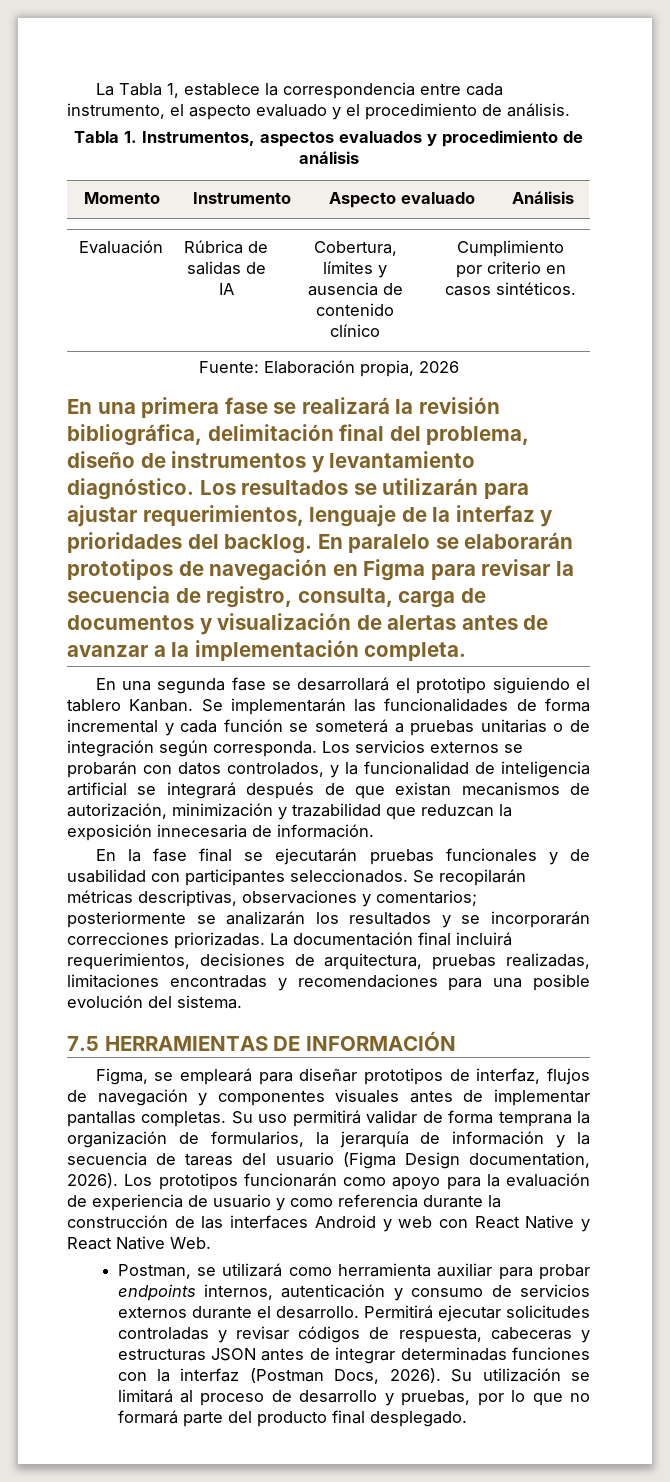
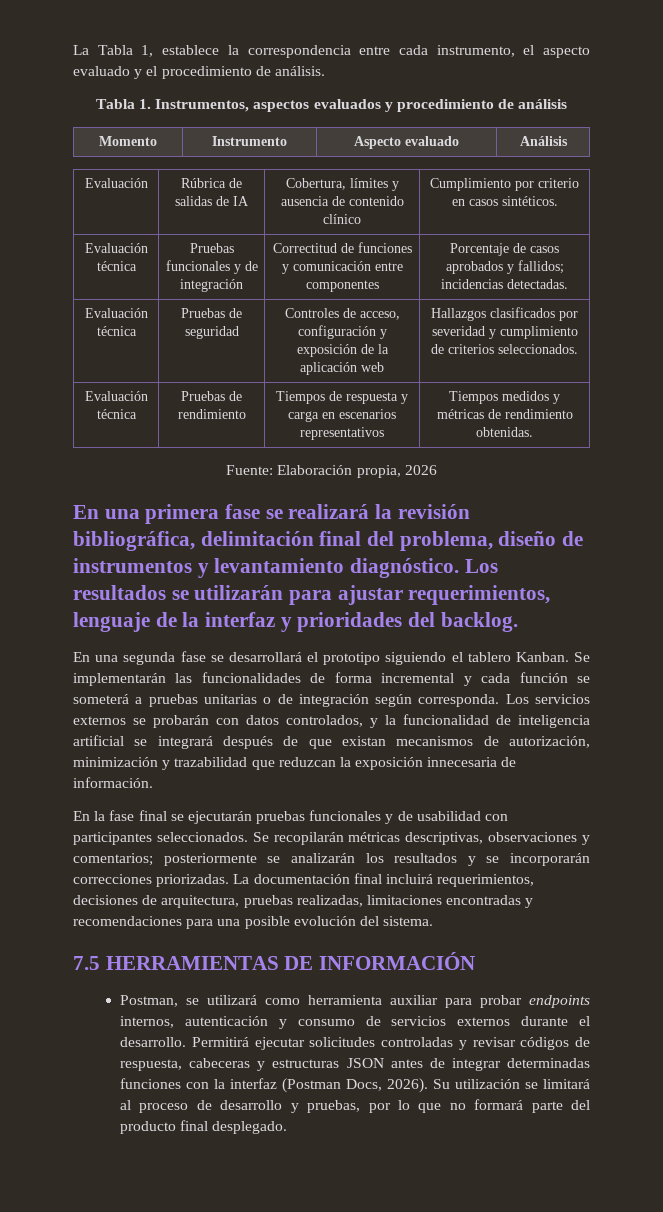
(576, 288) none -> [84,243,148,253] [96,261,137,271] [189,243,234,253] [165,260,258,274] [180,279,243,292] [272,242,412,253] [281,261,403,274] [305,280,379,292] [450,243,559,256] [445,260,564,274] [441,279,568,289] [84,308,148,318] [96,326,137,336] [181,308,242,318] [184,326,239,339] [284,308,400,320] [297,325,387,339] [296,344,389,357] [300,362,384,375] [431,307,578,321] [431,326,578,339] [431,344,578,354] [84,391,148,401] [96,409,137,419] [181,391,242,401] [177,409,246,419] [276,391,408,404] [288,409,396,422] [300,427,384,440] [449,391,560,404] [436,409,573,419] [476,427,533,437] // Evaluación técnica | Pruebas funcionales y de integración | Correctitud de funciones y comunicación entre componentes | Porcentaje de casos aprobados y fallidos; incidencias detectadas. // Evaluación técnica | Pruebas de seguridad | Controles de acceso, configuración y exposición de la aplicación web | Hallazgos clasificados por severidad y cumplimiento de criterios seleccionados. // Evaluación técnica | Pruebas de rendimiento | Tiempos de respuesta y carga en escenarios representativos | Tiempos medidos y métricas de rendimiento obtenidas.
[317,532,574,553] [67,559,574,581] [67,586,486,608] [67,613,549,635] [67,640,467,661] En paralelo se elaborarán prototipos de navegación en Figma para revisar la secuencia de registro, consulta, carga de documentos y visualización de alertas antes de avanzar a la implementación completa. -> (518, 622) none
[95,1068,590,1085] [67,1089,590,1106] [67,1110,591,1127] [67,1131,590,1148] [67,1152,590,1169] [67,1173,590,1190] [67,1194,501,1211] [67,1215,590,1232] [67,1236,211,1250] // Figma, se empleará para diseñar prototipos de interfaz, flujos de navegación y componentes visuales antes de implementar pantallas completas. Su uso permitirá validar de forma temprana la organización de formularios, la jerarquía de información y la secuencia de tareas del usuario (Figma Design documentation, 2026). Los prototipos funcionarán como apoyo para la evaluación de experiencia de usuario y como referencia durante la construcción de las interfaces Android y web con React Native y React Native Web. -> (476, 961) none

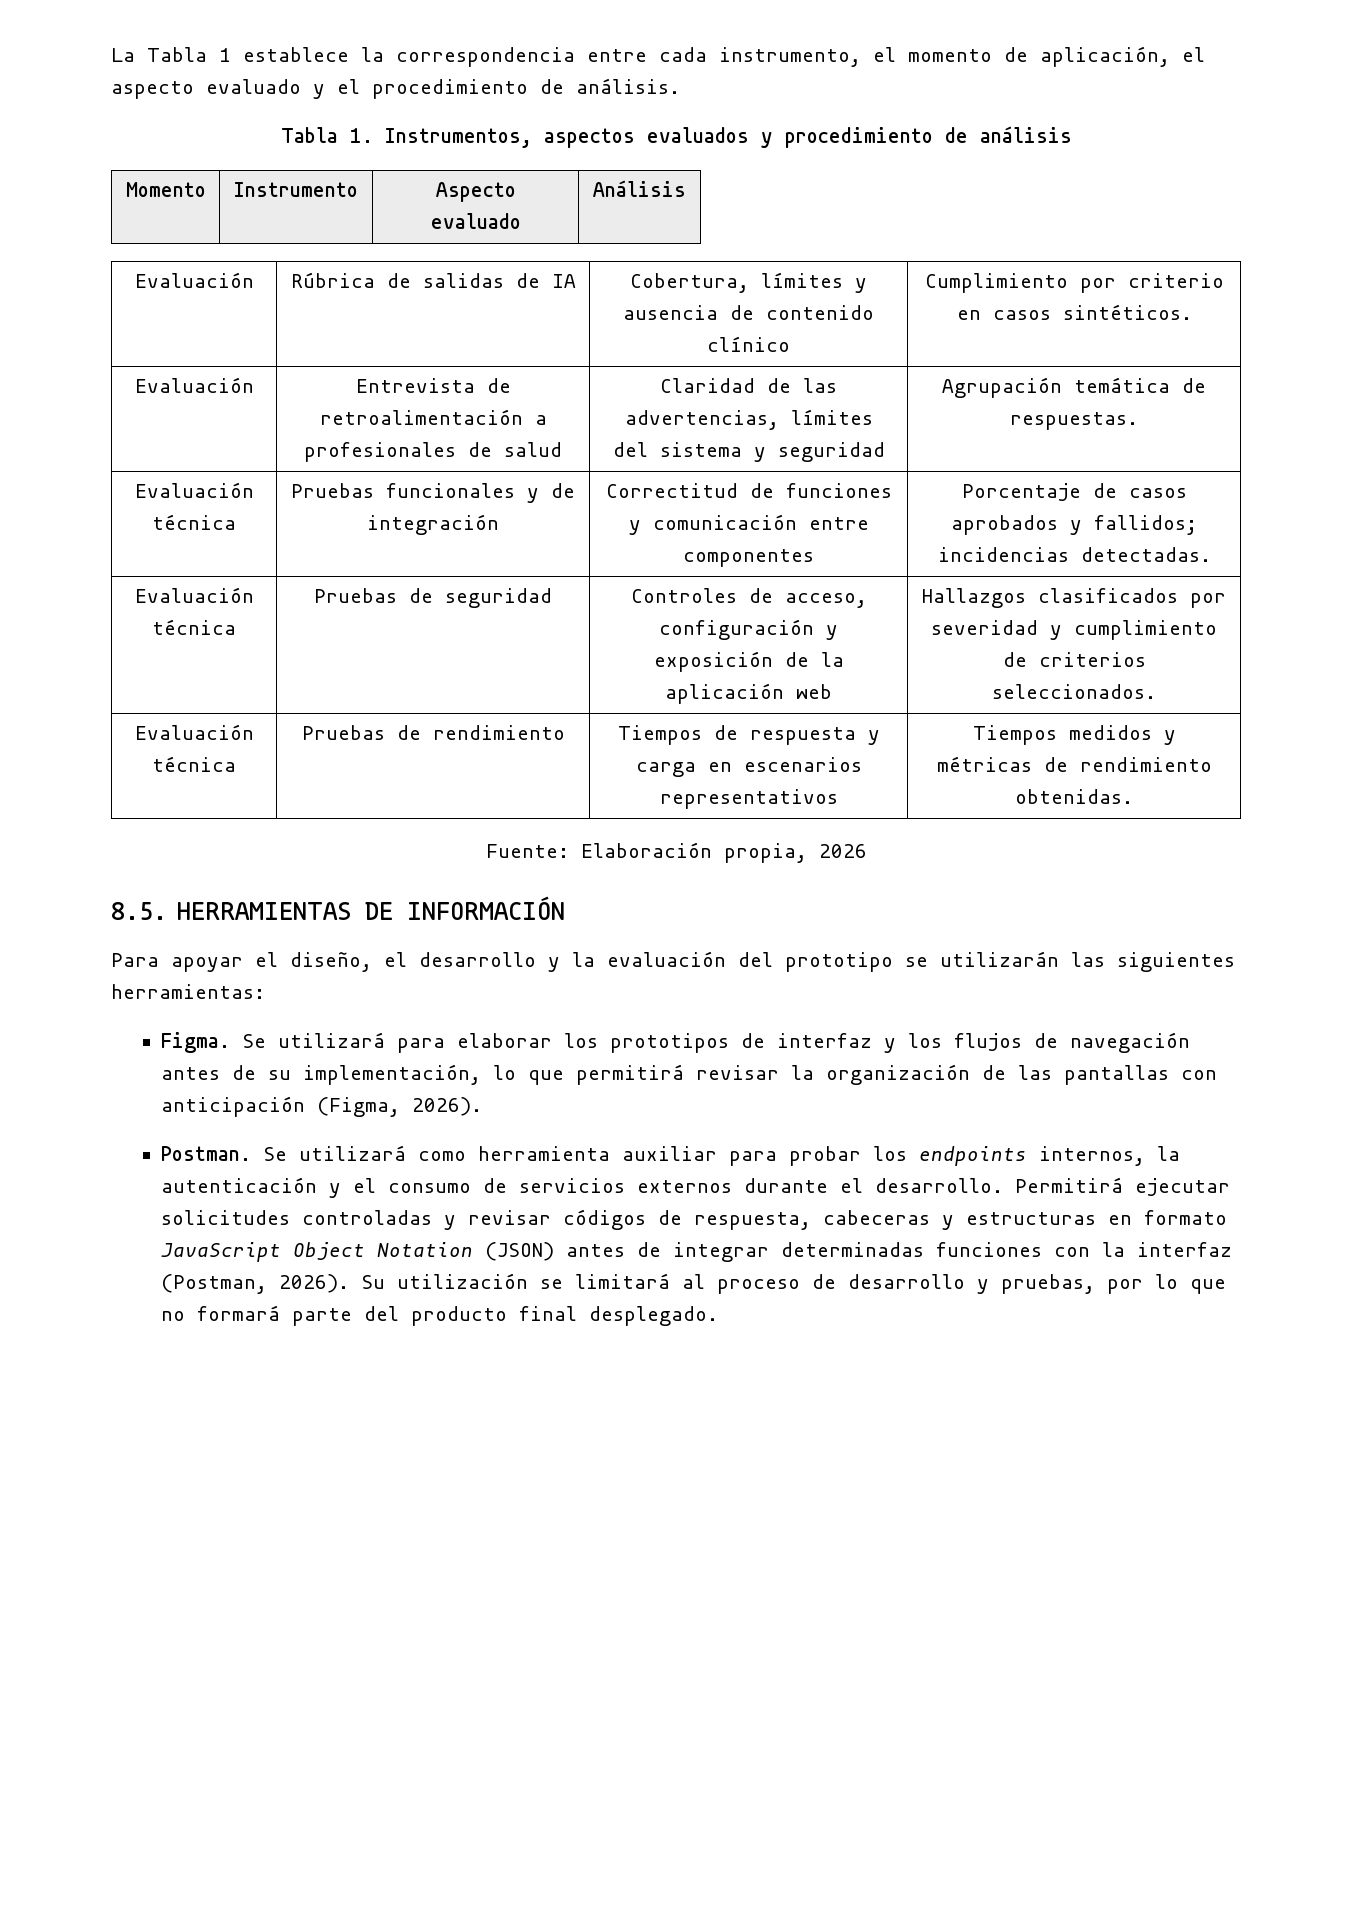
[141,45,154,57] 1, -> [219,48,231,62] 1
(535, 50) none -> [908,46,1205,67] momento de aplicación, el
(558, 201) none -> [134,377,254,393] [355,378,511,393] [319,409,547,425] [304,442,562,462] [660,378,838,393] [624,409,873,430] [612,442,885,462] [942,377,1206,398] [1010,412,1138,430] // Evaluación | Entrevista de retroalimentación a profesionales de salud | Claridad de las advertencias, límites del sistema y seguridad | Agrupación temática de respuestas.
[73,504,470,524] [73,531,584,551] [73,558,498,578] [73,585,551,605] [73,612,518,632] [73,651,590,665] [73,672,590,686] [73,694,591,707] [73,714,590,728] [73,735,590,749] [73,757,517,770] [73,777,153,788] [73,810,509,824] [73,832,591,845] [73,853,590,866] [73,873,535,887] [73,895,534,908] [73,916,434,929] [73,952,476,970] [120,995,200,1007] En una primera fase se realizará la revisión bibliográfica, delimitación final del problema, diseño de instrumentos y levantamiento diagnóstico. Los resultados se utilizarán para ajustar requerimientos, lenguaje de la interfaz y prioridades del backlog. // En una segunda fase se desarrollará el prototipo siguiendo el tablero Kanban. Se implementarán las funcionalidades de forma incremental y cada función se someterá a pruebas unitarias o de integración según corresponda. Los servicios externos se probarán con datos controlados, y la funcionalidad de inteligencia artificial se integrará después de que existan mecanismos de autorización, minimización y trazabilidad que reduzcan la exposición innecesaria de información. // En la fase final se ejecutarán pruebas funcionales y de usabilidad con participantes seleccionados. Se recopilarán métricas descriptivas, observaciones y comentarios; posteriormente se analizarán los resultados y se incorporarán correcciones priorizadas. La documentación final incluirá requerimientos, decisiones de arquitectura, pruebas realizadas, limitaciones encontradas y recomendaciones para una posible evolución del sistema. // 7.5 HERRAMIENTAS DE INFORMACIÓN // Postman, se -> [111,896,566,920] [111,951,1235,972] [111,984,265,999] [161,1032,1191,1053] [161,1064,1218,1085] [161,1096,483,1117] [161,1146,288,1161] 8.5. HERRAMIENTAS DE INFORMACIÓN // Para apoyar el diseño, el desarrollo y la evaluación del prototipo se utilizarán las siguientes herramientas: // Figma. Se utilizará para elaborar los prototipos de interfaz y los flujos de navegación antes de su implementación, lo que permitirá revisar la organización de las pantallas con anticipación (Figma, 2026). // Postman. Se
(523, 1001) none -> [873,1146,908,1161] los
(175, 1022) none -> [1157,1146,1181,1161] la
(287, 1024) none -> [353,1178,377,1193] el
[346,1058,384,1068] JSON -> [1108,1210,1228,1225] [161,1242,555,1262] en formato JavaScript Object Notation (JSON)
[282,1078,383,1093] (Postman Docs, -> [161,1274,268,1294] (Postman,

